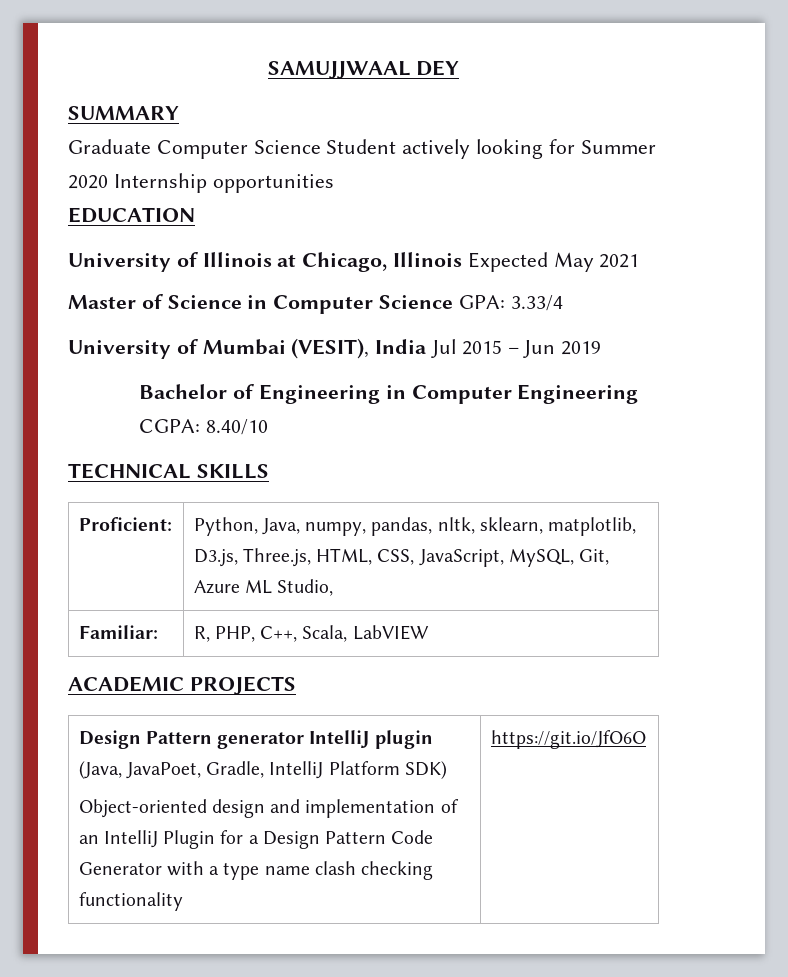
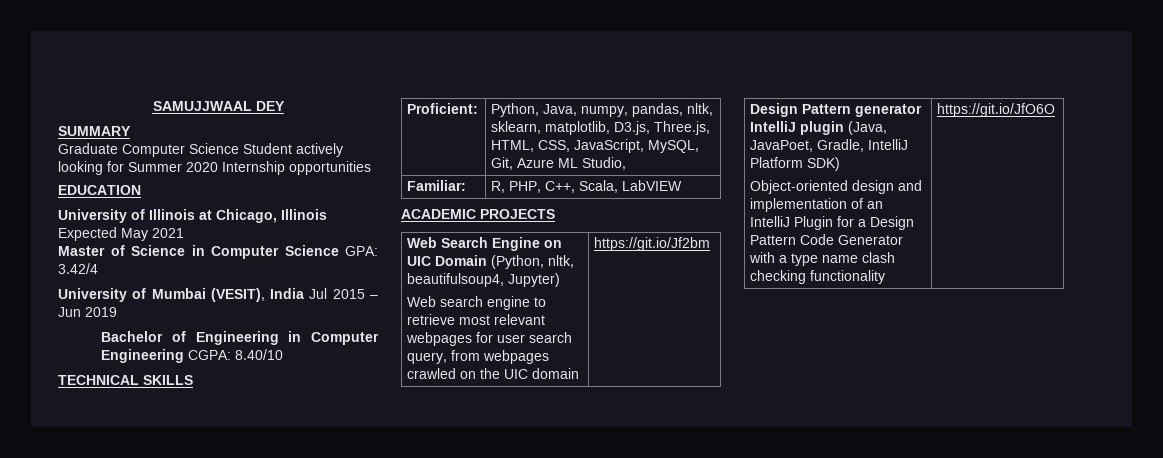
[510,295,563,311] 3.33/4 -> [58,263,98,274] 3.42/4
(296, 685) none -> [407,237,563,251] [407,255,575,269] [407,273,561,287] [407,296,547,310] [407,314,546,325] [406,332,573,346] [407,350,550,364] [407,368,580,379] [594,237,711,251] // Web Search Engine on UIC Domain (Python, nltk, beautifulsoup4, Jupyter) // Web search engine to retrieve most relevant webpages for user search query, from webpages crawled on the UIC domain | https://git.io/Jf2bm

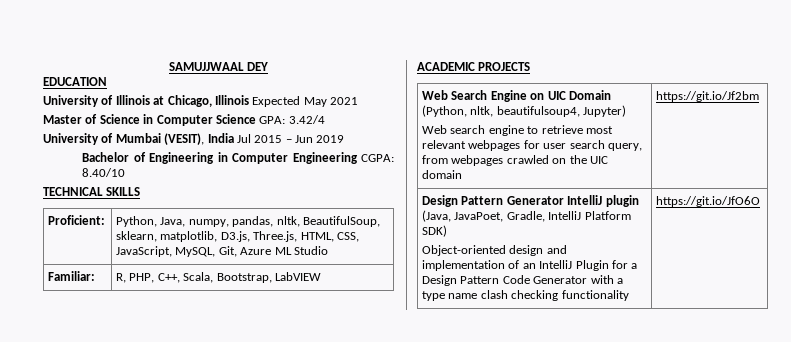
[58,126,131,136] [58,143,343,157] [58,161,371,175] // SUMMARY // Graduate Computer Science Student actively looking for Summer 2020 Internship opportunities -> (269, 66) none
(714, 109) none -> [302,216,380,227] BeautifulSoup,
[582,157,627,170] Studio, -> [293,246,328,255] Studio
(619, 186) none -> [216,273,272,283] Bootstrap,
[855,104,923,117] generator -> [506,196,564,205] Generator

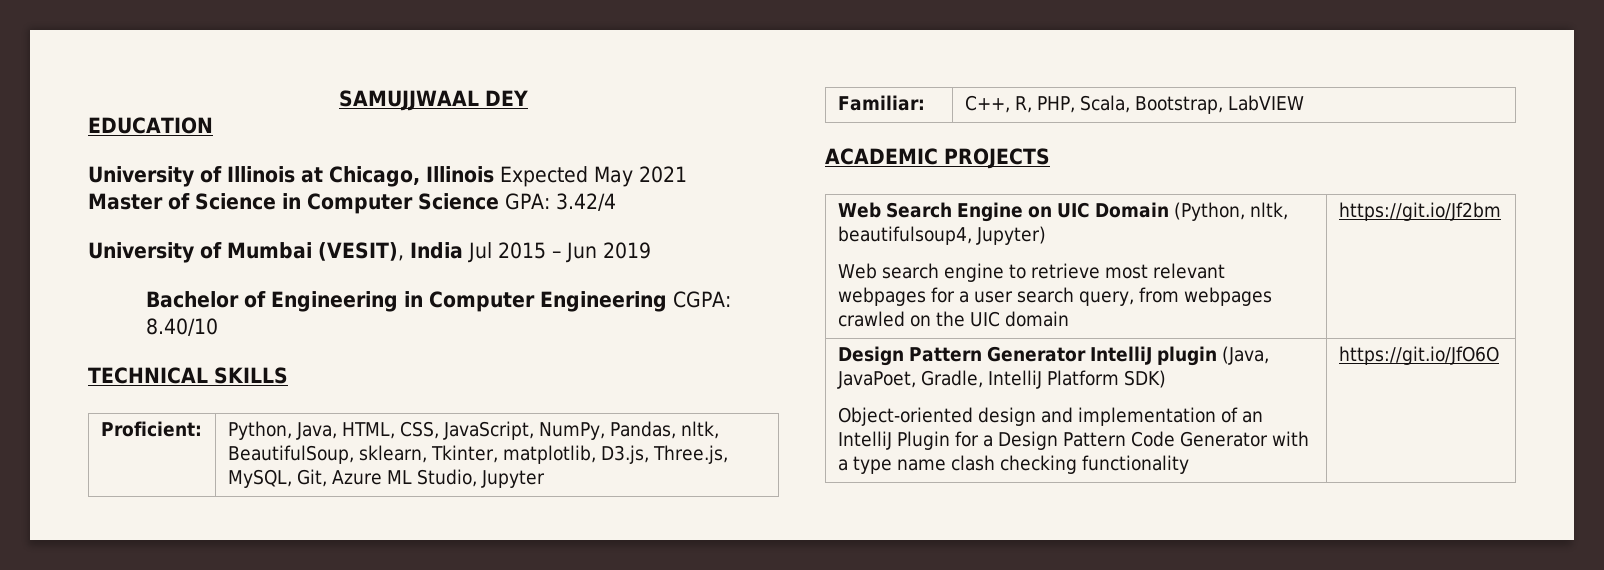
[188,216,274,227] numpy, pandas, -> [341,421,676,440] HTML, CSS, JavaScript, NumPy, Pandas,
(158, 236) none -> [430,445,498,463] Tkinter,
[300,232,359,242] [116,246,173,257] HTML, CSS, JavaScript, -> (728, 454) none
[293,246,328,255] Studio -> [416,469,545,488] Studio, Jupyter
(96, 276) none -> [964,95,1010,113] C++,
[157,273,180,283] C++, -> (1075, 104) none
(540, 144) none -> [958,291,969,303] a

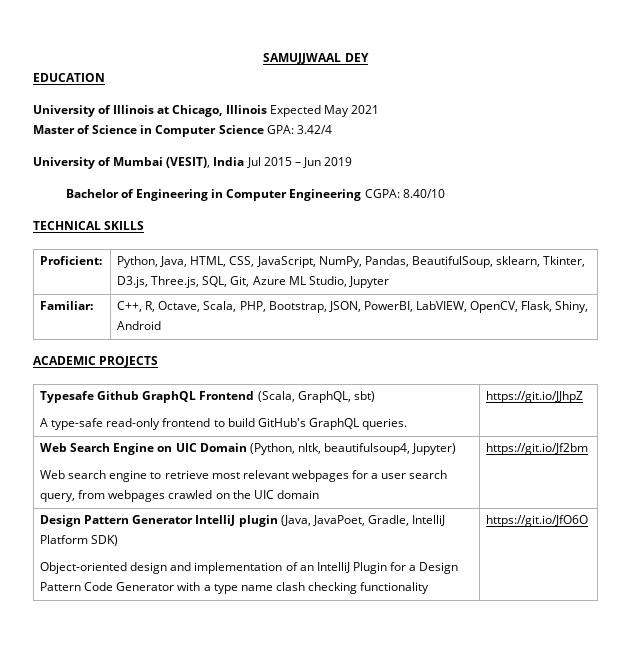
[680,421,719,439] nltk, -> (409, 261) none
[502,445,596,464] matplotlib, -> (586, 261) none
[227,469,292,488] MySQL, -> [202,276,228,287] SQL,
[1036,95,1304,114] [825,148,1050,169] PHP, Scala, Bootstrap, LabVIEW // ACADEMIC PROJECTS -> [158,301,589,313] [117,321,162,330] [33,356,159,367] [40,391,375,403] [40,418,407,430] [486,391,584,403] Octave, Scala, PHP, Bootstrap, JSON, PowerBI, LabVIEW, OpenCV, Flask, Shiny, Android // ACADEMIC PROJECTS // Typesafe Github GraphQL Frontend (Scala, GraphQL, sbt) // A type-safe read-only frontend to build GitHub's GraphQL queries. | https://git.io/JJhpZ

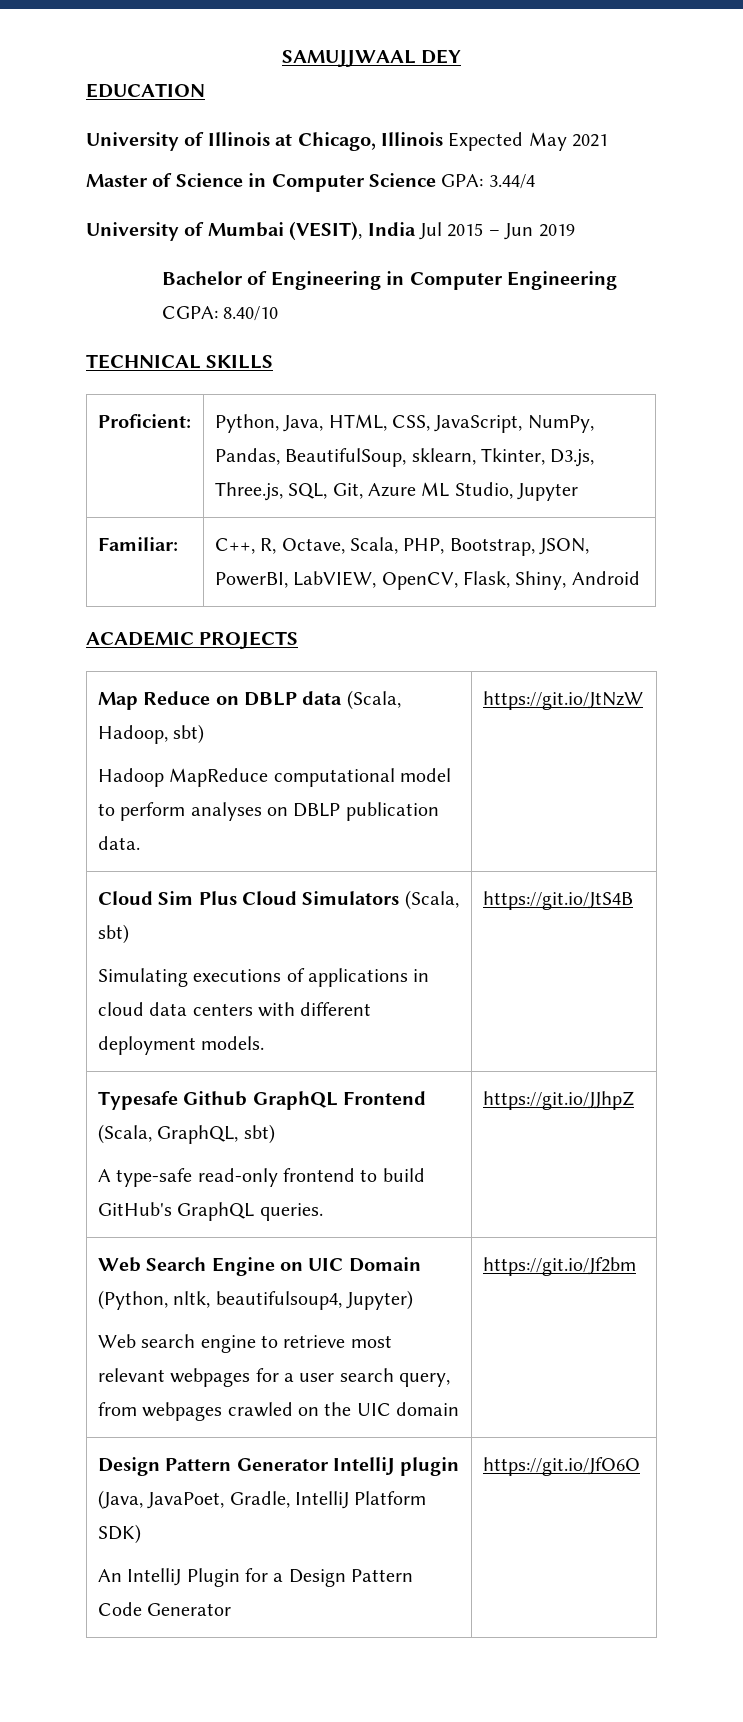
[296,125,332,134] 3.42/4 -> [488,174,535,189] 3.44/4
(159, 361) none -> [97,690,401,710] [97,724,205,744] [97,768,452,787] [97,802,439,821] [97,836,140,850] [482,691,643,710] [97,890,459,910] [97,924,129,944] [97,968,430,987] [97,1002,372,1017] [97,1036,265,1055] [482,891,633,910] // Map Reduce on DBLP data (Scala, Hadoop, sbt) // Hadoop MapReduce computational model to perform analyses on DBLP publication data. | https://git.io/JtNzW // Cloud Sim Plus Cloud Simulators (Scala, sbt) // Simulating executions of applications in cloud data centers with different deployment models. | https://git.io/JtS4B
[40,562,314,574] Object-oriented design and implementation of an -> [97,1569,122,1582] An
[177,582,430,594] with a type name clash checking functionality -> (232, 1609) none

